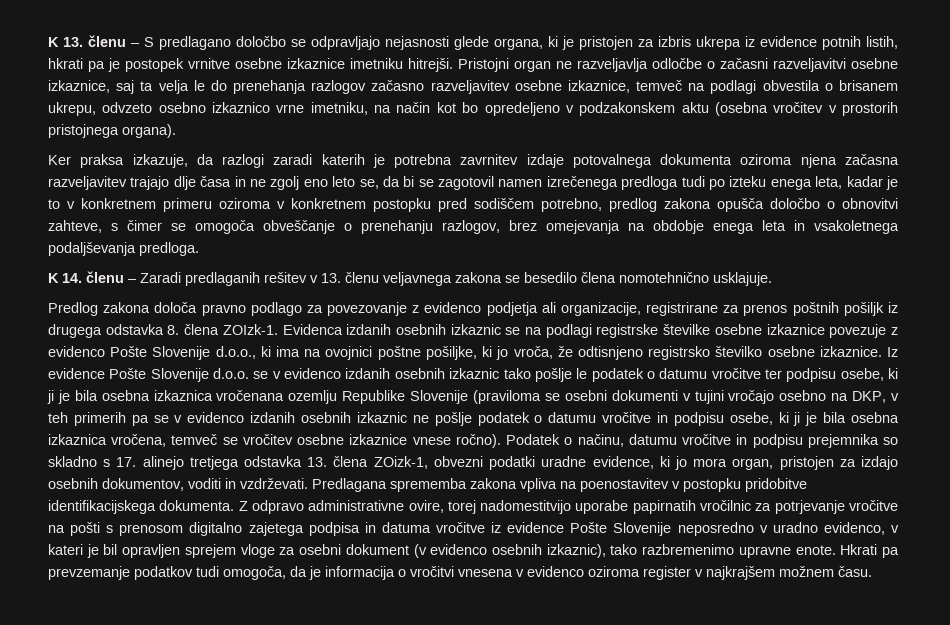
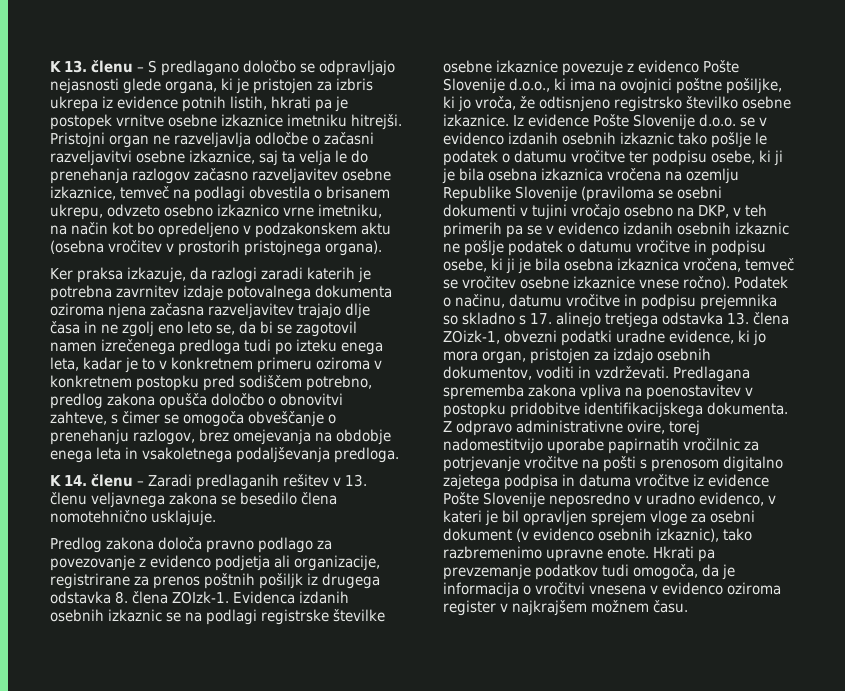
[216,390,285,401] vročenana -> [607,168,682,181] vročena na

